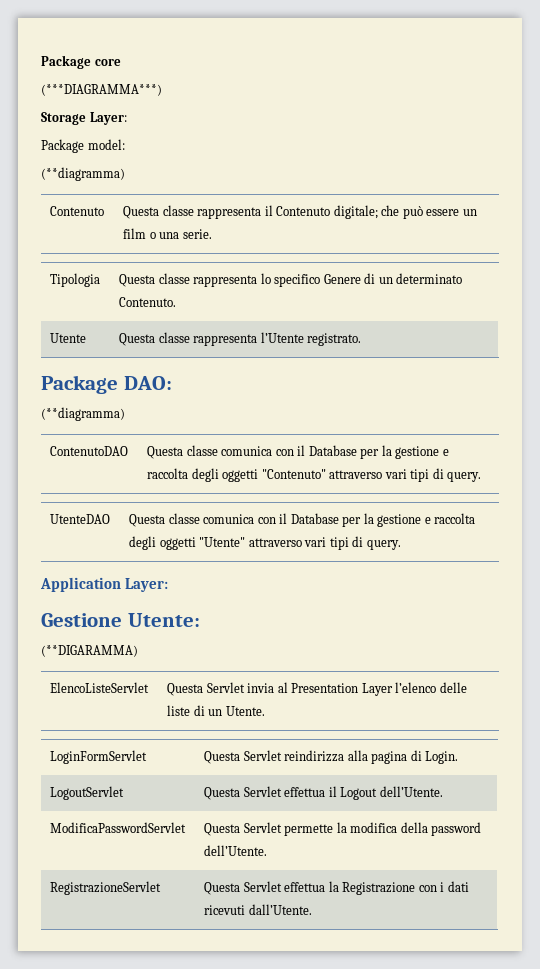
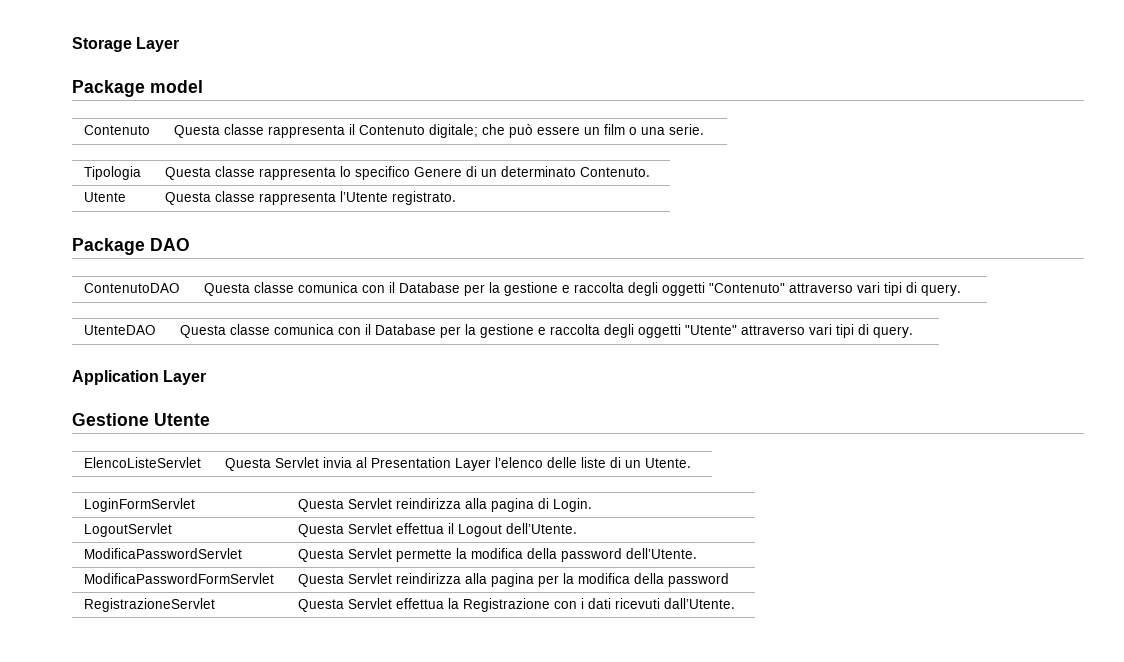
[41,55,121,69] [41,84,162,96] [41,112,127,125] [41,139,125,153] [41,167,125,181] Package core // (***DIAGRAMMA***) // Storage Layer: // Package model: // (**diagramma) -> [72,37,180,52] [72,80,203,97] Storage Layer // Package model
[123,376,172,390] [41,407,125,421] DAO: // (**diagramma) -> [150,238,190,251] DAO
[125,578,169,592] Layer: -> [163,370,207,385] Layer
[127,613,200,627] [41,645,138,657] Utente: // (**DIGARAMMA) -> [154,413,210,426] Utente
(268, 850) none -> [83,573,274,584] [297,573,729,587] // ModificaPasswordFormServlet | Questa Servlet reindirizza alla pagina per la modifica della password

